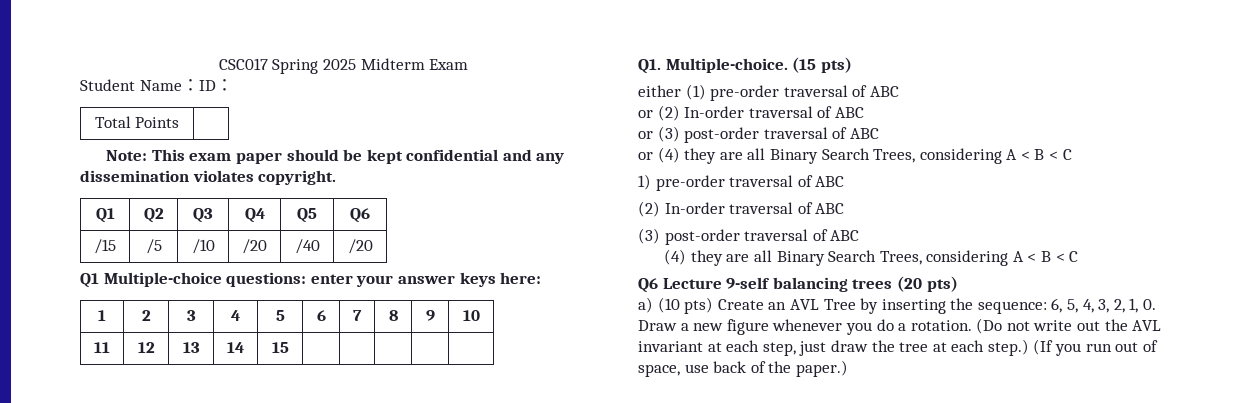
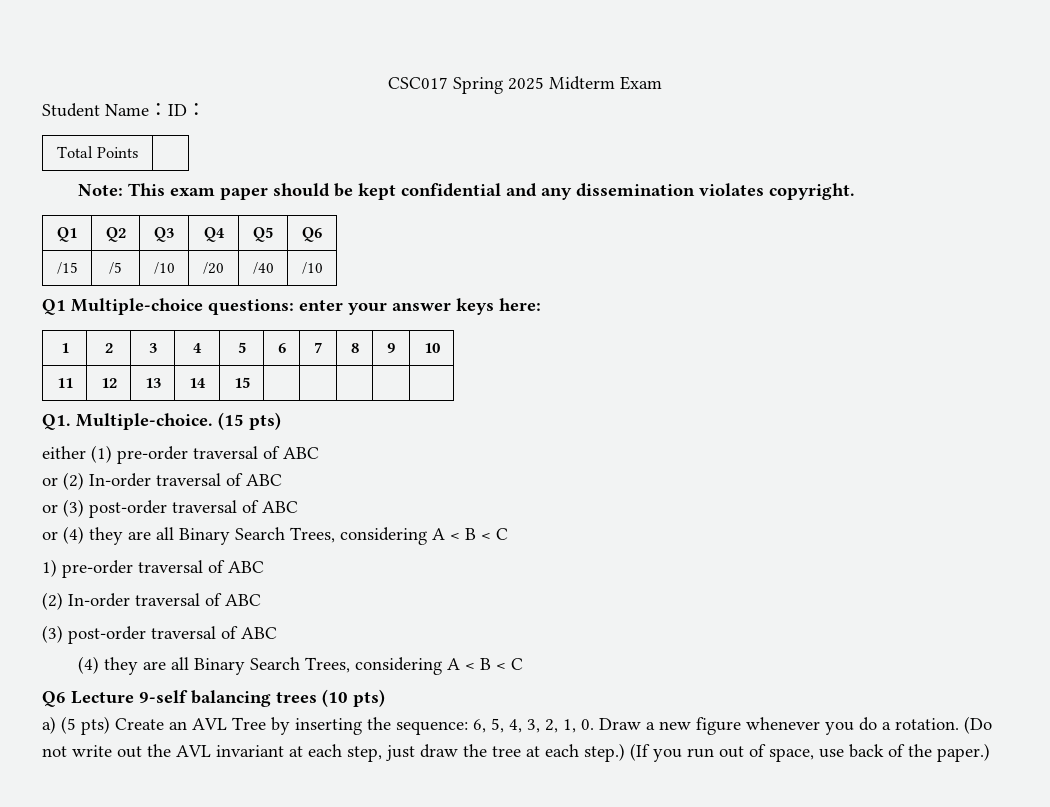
[347,239,373,254] /20 -> [301,262,323,274] /10
[896,276,922,292] (20 -> [322,689,348,707] (10
[657,297,680,313] (10 -> [61,716,76,734] (5

